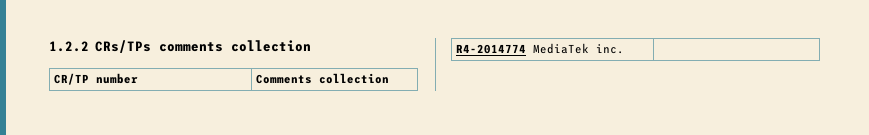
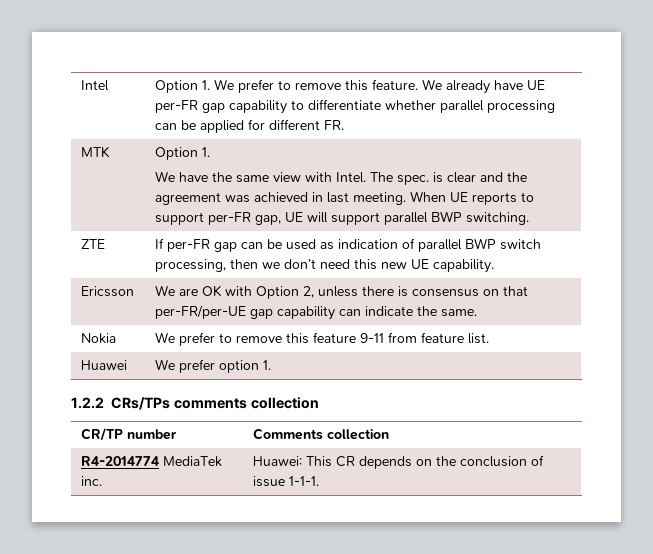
(49, 46) none -> [81,80,110,91] [155,79,546,94] [155,99,556,114] [155,119,345,133] [81,146,111,158] [155,147,211,160] [155,171,528,185] [155,191,535,205] [155,211,530,225] [81,239,106,249] [155,238,542,252] [155,259,495,273] [81,286,135,297] [155,285,529,299] [155,305,478,320] [81,333,117,344] [155,332,490,346] [81,360,128,370] [155,359,272,373] Intel | Option 1. We prefer to remove this feature. We already have UE per-FR gap capability to differentiate whether parallel processing can be applied for different FR. // MTK | Option 1. // We have the same view with Intel. The spec. is clear and the agreement was achieved in last meeting. When UE reports to support per-FR gap, UE will support parallel BWP switching. // ZTE | If per-FR gap can be used as indication of parallel BWP switch processing, then we don’t need this new UE capability. // Ericsson | We are OK with Option 2, unless there is consensus on that per-FR/per-UE gap capability can indicate the same. // Nokia | We prefer to remove this feature 9-11 from feature list. // Huawei | We prefer option 1. //
(624, 49) none -> [253,455,545,469] [253,476,320,487] Huawei: This CR depends on the conclusion of issue 1-1-1.

